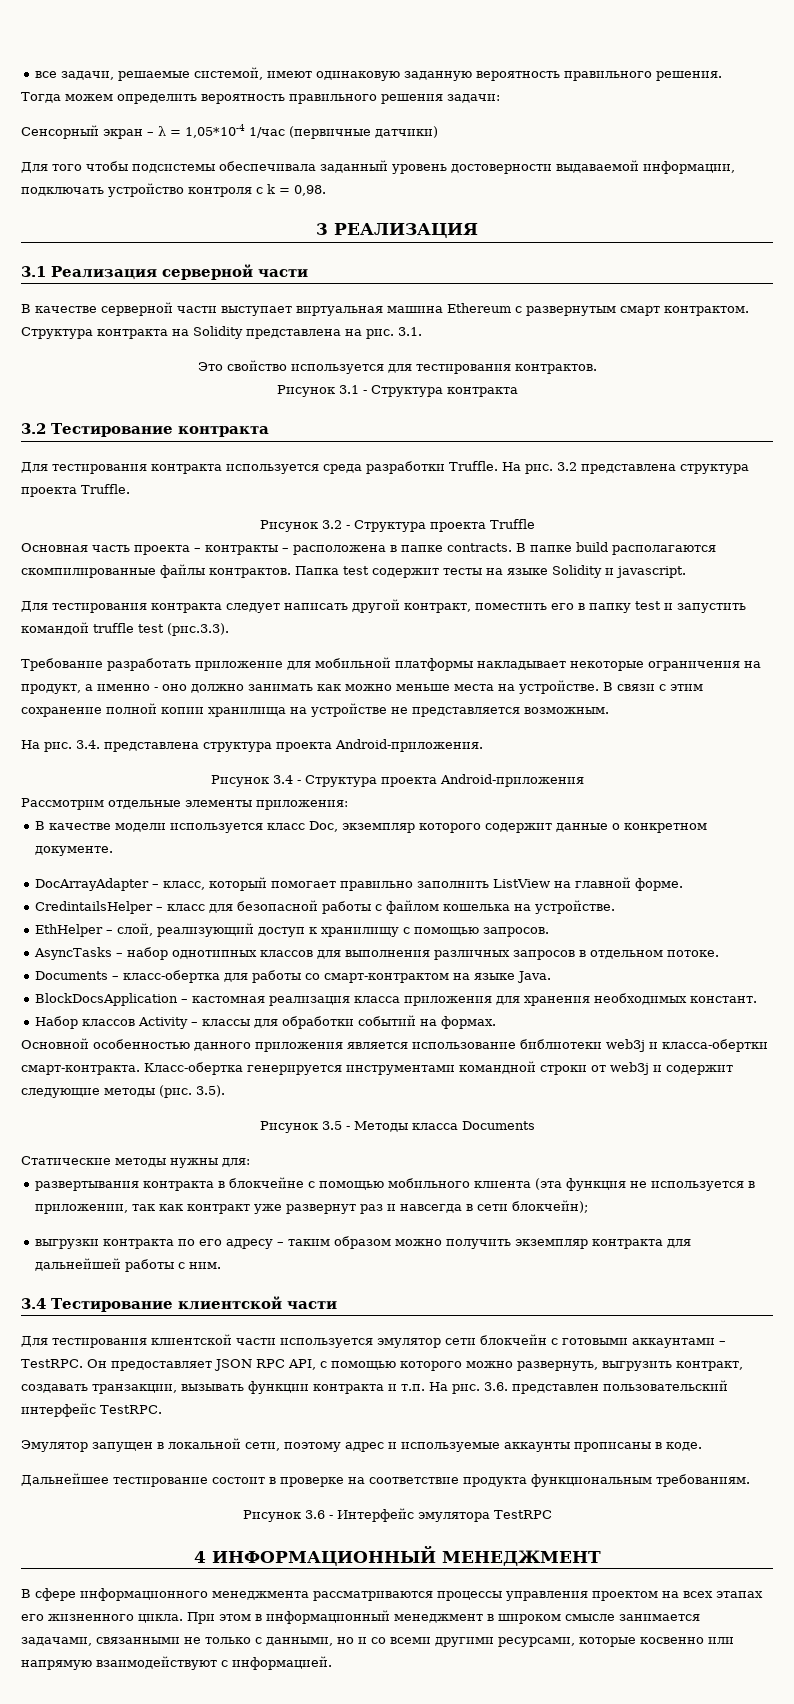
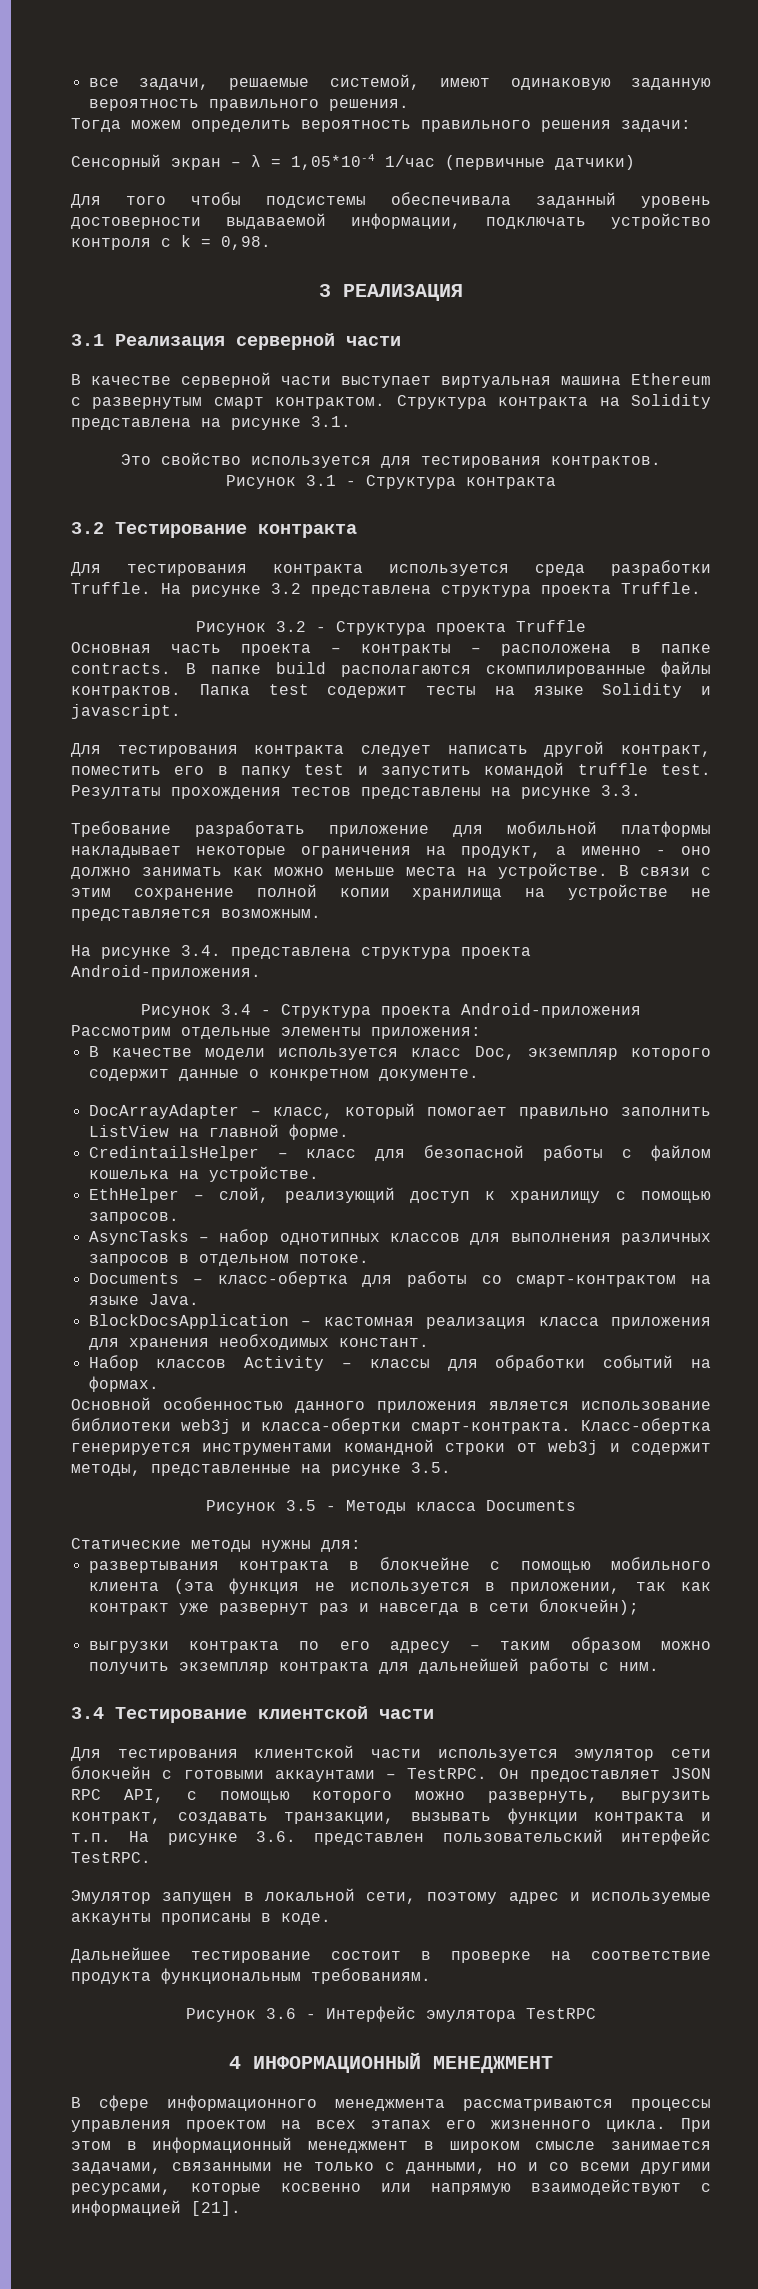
[366,329,394,339] рис. -> [231,418,301,430] рисунке
[525,464,553,474] рис. -> [191,585,261,597] рисунке
[138,623,229,636] test (рис.3.3). -> [661,764,711,775] [71,785,641,799] test. Резултаты прохождения тестов представлены на рисунке 3.3.
[44,742,72,752] рис. -> [101,947,171,959] рисунке
[21,1085,225,1098] следующие методы (рис. 3.5). -> [71,1462,451,1476] методы, представленные на рисунке 3.5.
[452,1384,480,1394] рис. -> [167,1833,238,1845] рисунке
[232,1656,332,1670] информацией. -> [71,2200,241,2216] информацией [21].

